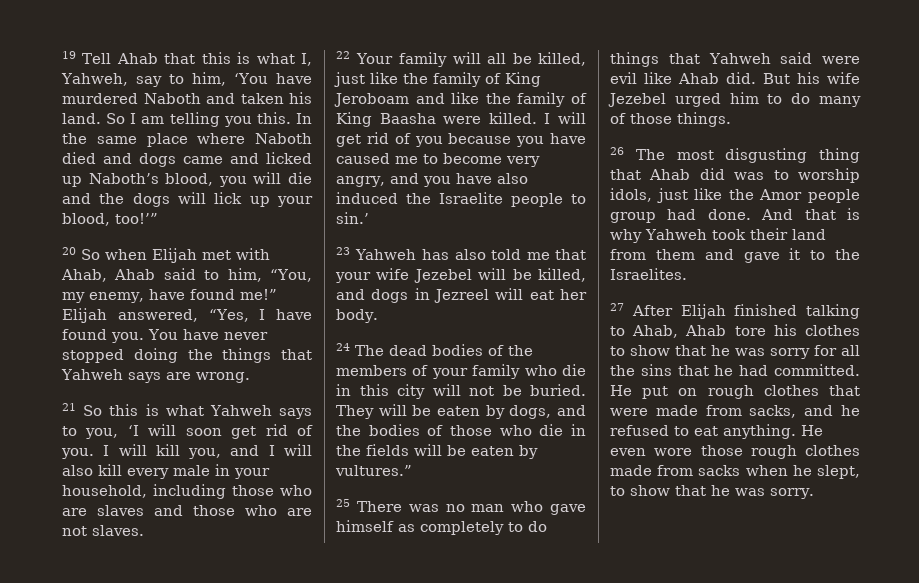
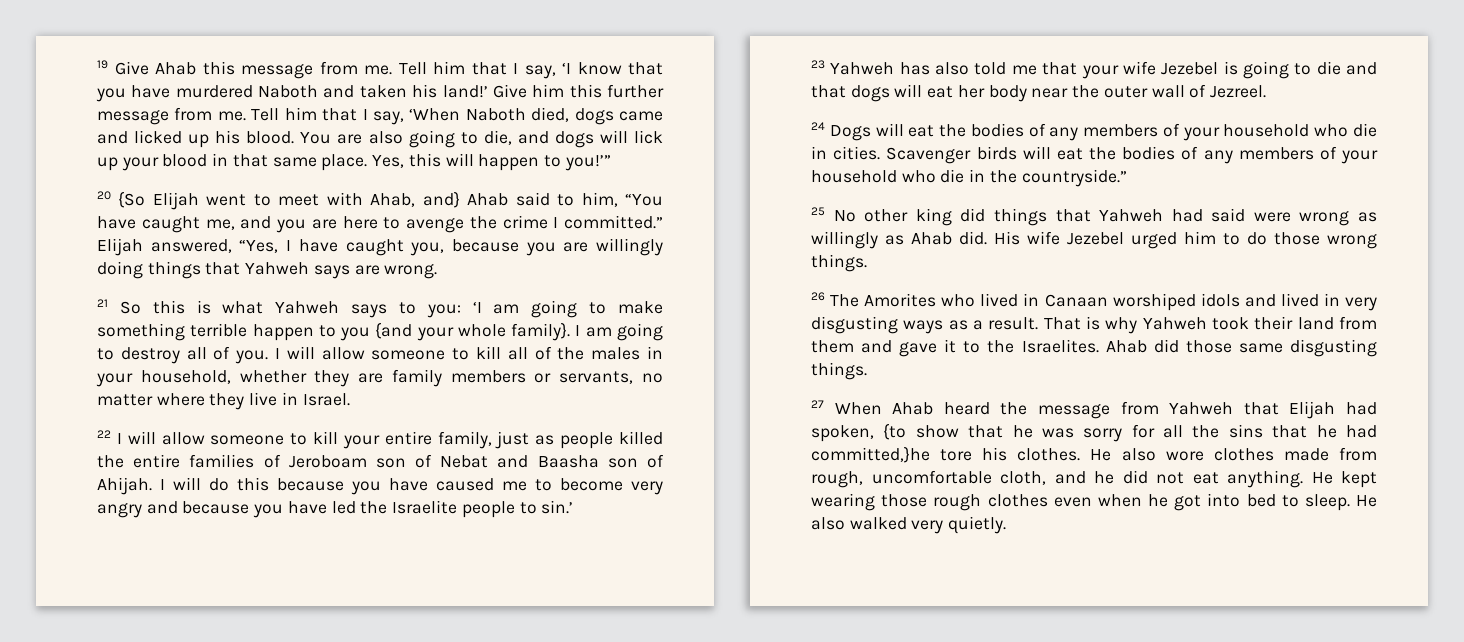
[82,52,313,66] [61,72,269,87] Tell Ahab that this is what I, Yahweh, say to him, ‘You -> [114,61,663,79] [96,88,126,102] Give Ahab this message from me. Tell him that I say, ‘I know that you
[62,112,312,127] [62,133,312,147] [62,152,132,164] land. So I am telling you this. In the same place where Naboth died and -> [442,84,665,98] [97,107,570,125] land!’ Give him this further message from me. Tell him that I say, ‘When Naboth died,
[88,172,312,187] [62,193,125,204] Naboth’s blood, you will die and the -> [215,130,549,148] his blood. You are also going to die, and
[62,213,158,226] [62,247,231,263] blood, too!’” // 20 So when Elijah met -> [162,153,611,171] [97,191,320,210] blood in that same place. Yes, this will happen to you!’” // 20 {So Elijah went to meet
(107, 275) none -> [422,191,460,208] and}
[270,269,313,282] [62,289,277,303] “You, my enemy, have found me!” -> [624,194,663,206] [97,215,663,233] “You have caught me, and you are here to avenge the crime I committed.”
[62,329,268,343] [62,348,213,363] found you. You have never stopped doing the -> [345,238,663,256] [97,261,143,279] caught you, because you are willingly doing
[85,424,313,439] [61,444,312,459] [62,464,270,479] [62,484,312,499] [62,505,312,516] [62,525,144,536] [336,51,586,67] [334,72,541,87] [334,92,587,107] [336,112,586,127] [336,132,443,147] you, ‘I will soon get rid of you. I will kill you, and I will also kill every male in your household, including those who are slaves and those who are not slaves. // 22 Your family will all be killed, just like the family of King Jeroboam and like the family of King Baasha were killed. I will get rid of you -> [426,300,664,318] [97,322,663,341] [97,346,663,364] [96,369,663,387] [97,392,350,410] [97,430,663,449] [97,454,664,468] [97,477,269,495] you: ‘I am going to make something terrible happen to you {and your whole family}. I am going to destroy all of you. I will allow someone to kill all of the males in your household, whether they are family members or servants, no matter where they live in Israel. // 22 I will allow someone to kill your entire family, just as people killed the entire families of Jeroboam son of Nebat and Baasha son of Ahijah. I will do this
[336,173,528,187] [336,192,398,204] angry, and you have also induced -> [97,501,356,518] angry and because you have led
[478,268,586,282] [336,288,587,303] [336,309,378,323] [336,343,533,356] [336,364,586,379] [336,384,586,399] [336,404,586,419] [336,424,586,436] [336,444,538,459] [335,465,412,476] [336,499,586,515] [336,520,547,535] [610,52,771,67] will be killed, and dogs in Jezreel will eat her body. // 24 The dead bodies of the members of your family who die in this city will not be buried. They will be eaten by dogs, and the bodies of those who die in the fields will be eaten by vultures.” // 25 There was no man who gave himself as completely to do things that Yahweh -> [1223,61,1377,79] [811,84,1266,102] [811,122,1377,141] [811,146,1378,164] [811,169,1127,187] [811,207,1203,226] is going to die and that dogs will eat her body near the outer wall of Jezreel. // 24 Dogs will eat the bodies of any members of your household who die in cities. Scavenger birds will eat the bodies of any members of your household who die in the countryside.” // 25 No other king did things that Yahweh had
[610,72,820,84] evil like Ahab did. But his -> [1299,211,1377,226] [811,231,1020,249] wrong as willingly as Ahab did. His
[819,96,861,107] [610,113,672,124] many of those -> [1274,232,1377,249] those wrong
[676,148,860,163] [610,168,860,183] [610,188,860,203] [610,209,836,223] most disgusting thing that Ahab did was to worship idols, just like the Amor people group had done. And that -> [864,293,1377,311] [811,316,1081,334] Amorites who lived in Canaan worshiped idols and lived in very disgusting ways as a result. That
[610,303,860,319] [610,324,860,338] [610,346,625,356] // 27 After Elijah finished talking to Ahab, Ahab tore his clothes to -> [1105,339,1377,357] [811,362,867,380] [811,400,1377,419] [811,423,907,442] Ahab did those same disgusting things. // 27 When Ahab heard the message from Yahweh that Elijah had spoken, {to
[774,364,860,376] [610,385,860,399] [610,405,860,418] [610,425,689,436] committed. He put on rough clothes that were made from sacks, and he refused to -> [811,446,1377,463] [811,470,1184,488] committed,}he tore his clothes. He also wore clothes made from rough, uncomfortable cloth, and he did not
[610,448,693,456] even wore -> [1341,471,1377,488] [811,493,875,511] kept wearing
[610,465,860,479] [610,485,814,499] made from sacks when he slept, to show that he was sorry. -> [1053,493,1377,511] [811,516,1007,534] even when he got into bed to sleep. He also walked very quietly.

